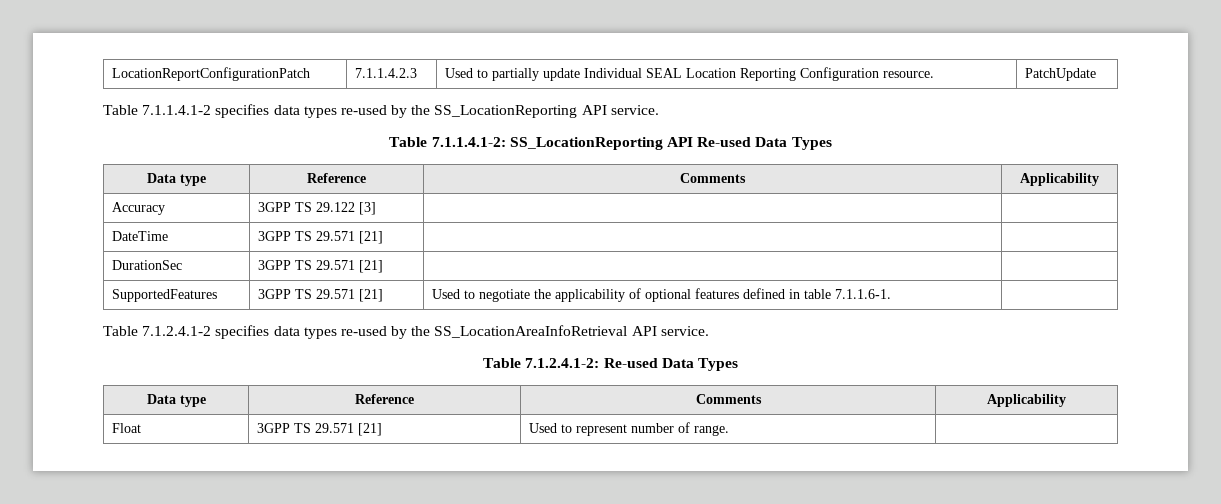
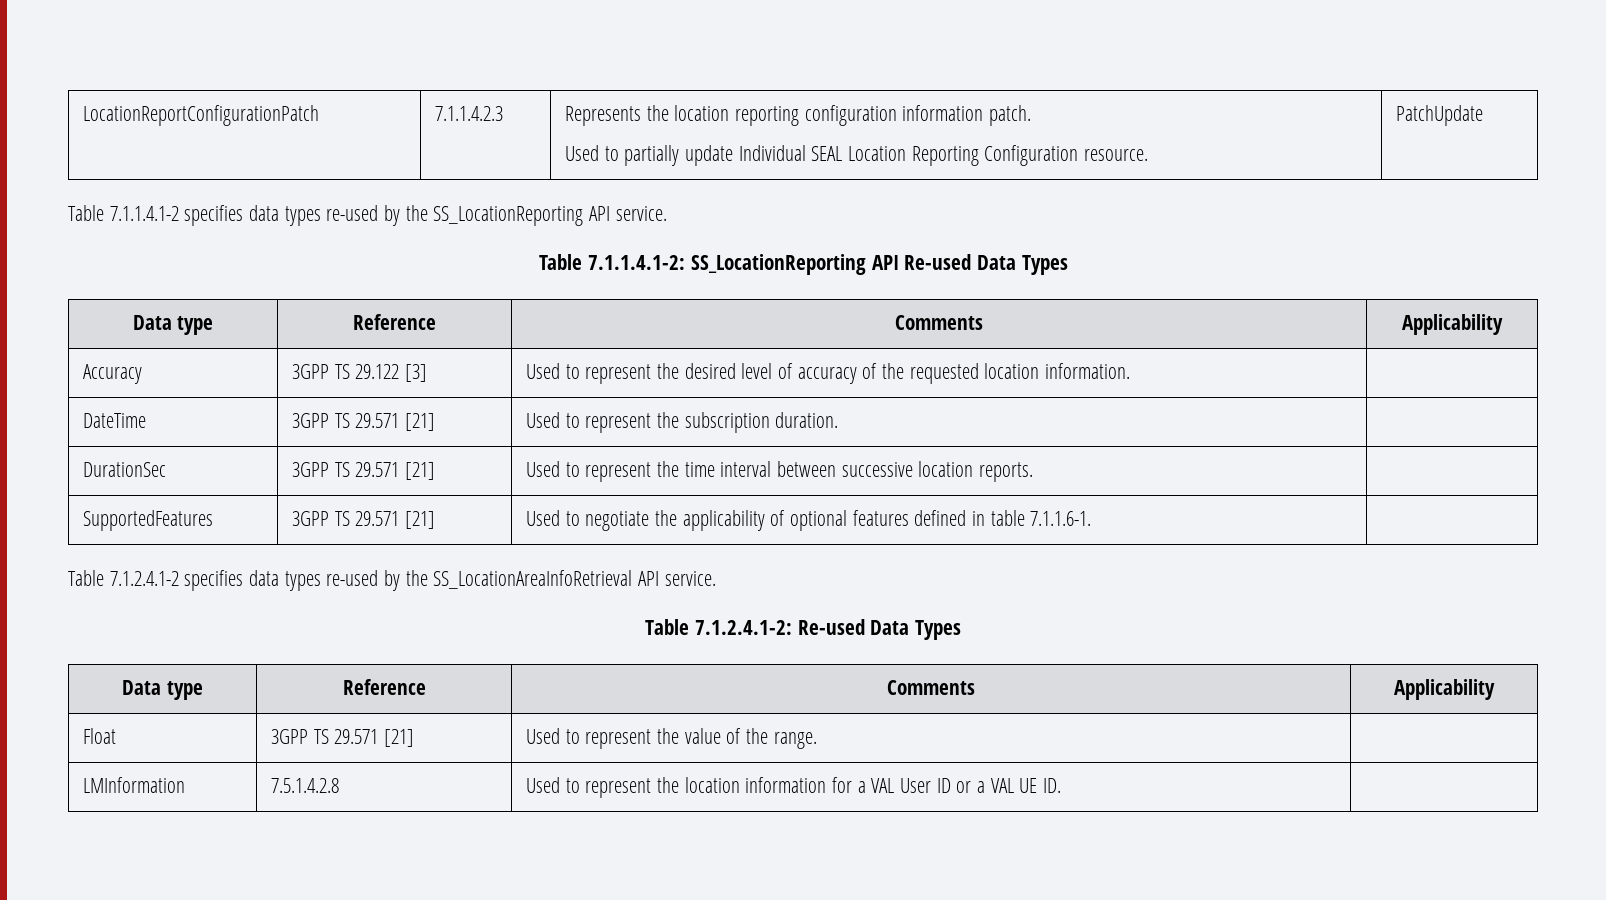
(417, 73) none -> [564,105,1031,126] Represents the location reporting configuration information patch. //
(376, 208) none -> [525,363,1130,384] Used to represent the desired level of accuracy of the requested location information.
(383, 237) none -> [525,412,839,433] Used to represent the subscription duration.
(383, 266) none -> [525,461,1033,482] Used to represent the time interval between successive location reports.
[630,422,729,436] number of range. -> [656,728,817,749] [82,777,185,793] [270,778,339,793] [525,777,1061,798] the value of the range. | // LMInformation | 7.5.1.4.2.8 | Used to represent the location information for a VAL User ID or a VAL UE ID.

